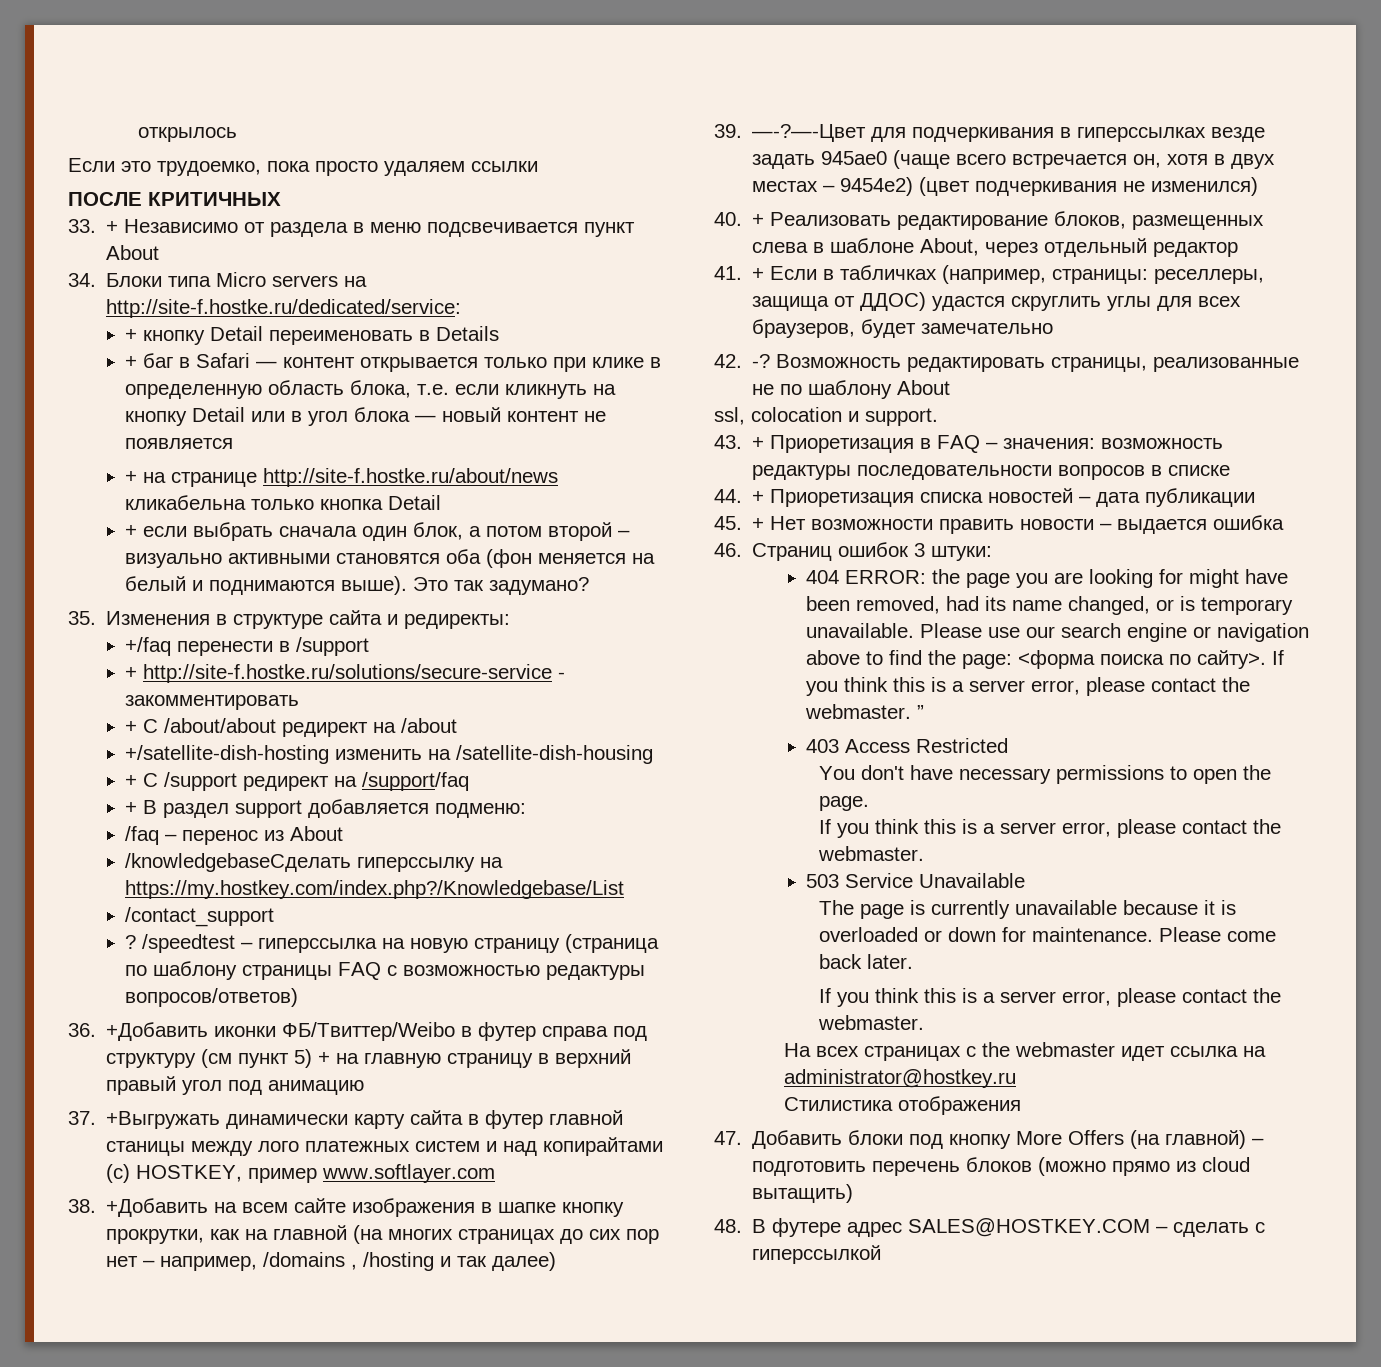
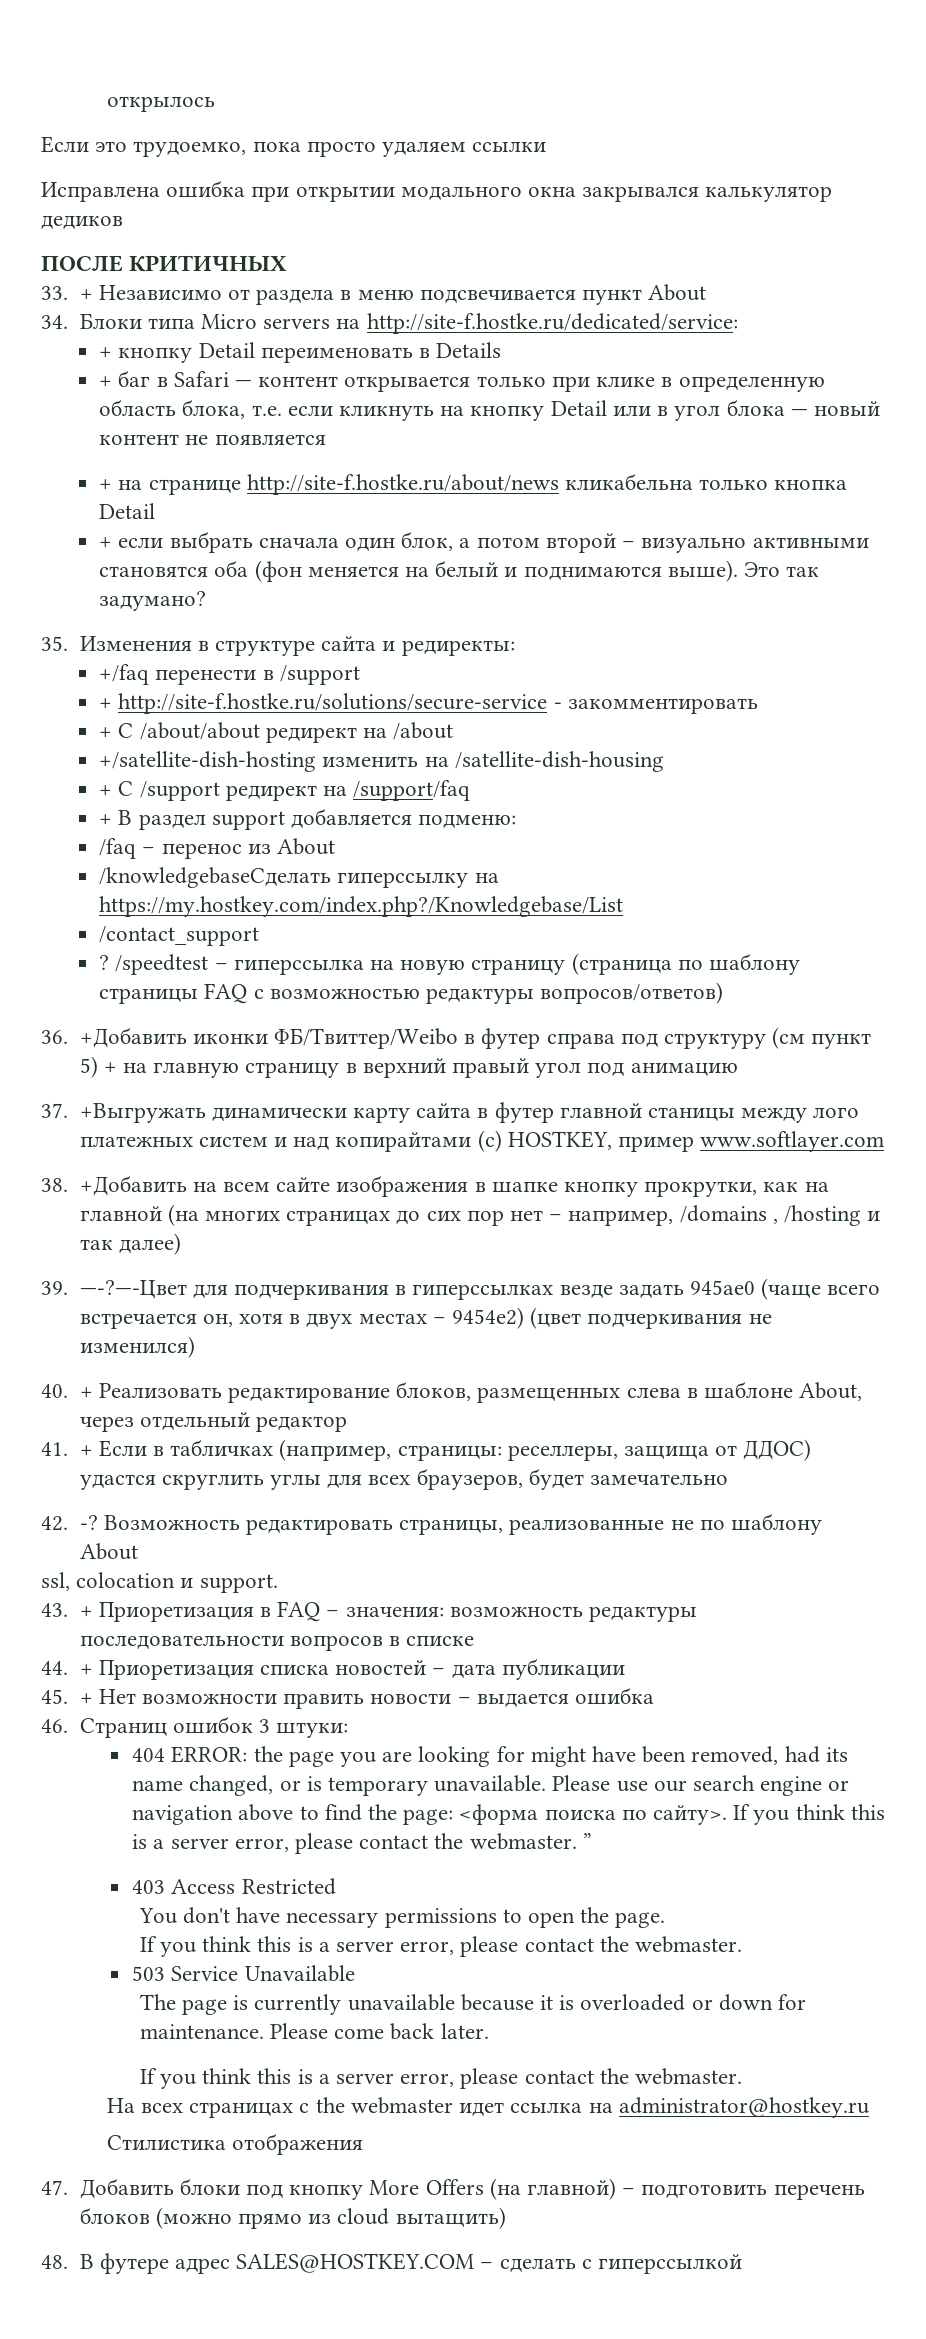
(538, 166) none -> [41,180,833,202] [41,215,123,230] // Исправлена ошибка при открытии модального окна закрывался калькулятор дедиков

